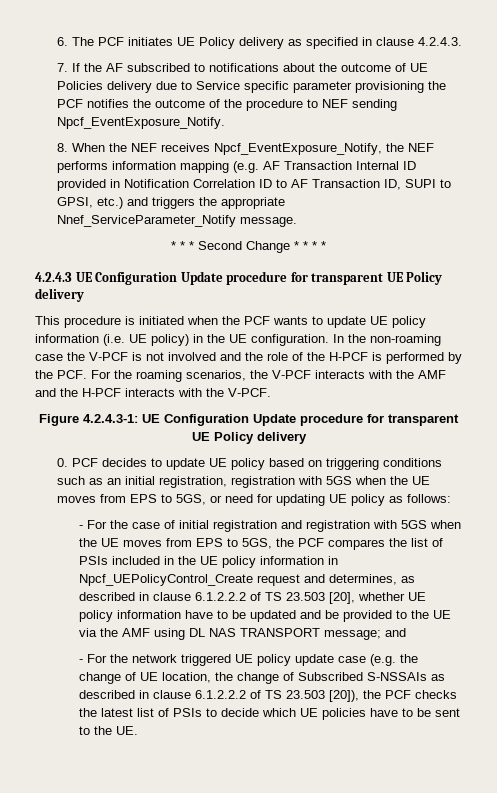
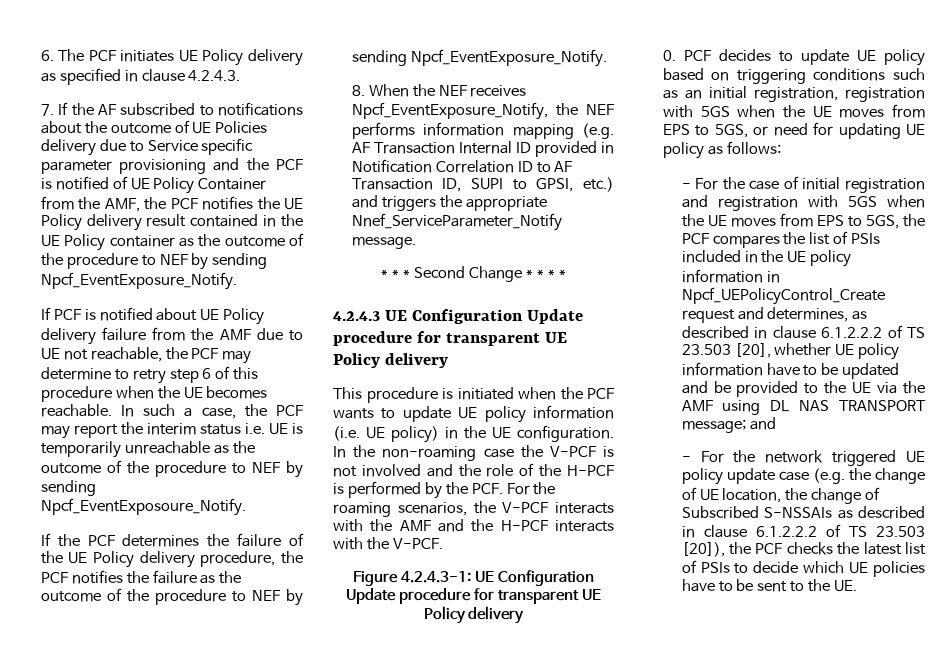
[427,81,446,90] [56,99,348,111] the PCF notifies the outcome of the procedure to NEF -> [213,158,303,171] [40,176,267,194] [40,196,303,212] [40,214,303,231] [40,233,304,251] [40,253,268,270] [40,272,237,290] [40,307,265,325] [40,327,303,345] [40,347,252,364] [40,366,259,384] [40,386,268,402] [40,404,303,419] [40,422,303,439] [40,441,255,458] [40,460,303,478] [40,480,96,496] [40,498,246,516] [40,533,304,547] [40,551,303,568] [40,570,242,584] [40,588,303,606] and the PCF is notified of UE Policy Container from the AMF, the PCF notifies the UE Policy delivery result contained in the UE Policy container as the outcome of the procedure to NEF by sending Npcf_EventExposure_Notify. // If PCF is notified about UE Policy delivery failure from the AMF due to UE not reachable, the PCF may determine to retry step 6 of this procedure when the UE becomes reachable. In such a case, the PCF may report the interim status i.e. UE is temporarily unreachable as the outcome of the procedure to NEF by sending Npcf_EventExposoure_Notify. // If the PCF determines the failure of the UE Policy delivery procedure, the PCF notifies the failure as the outcome of the procedure to NEF by

